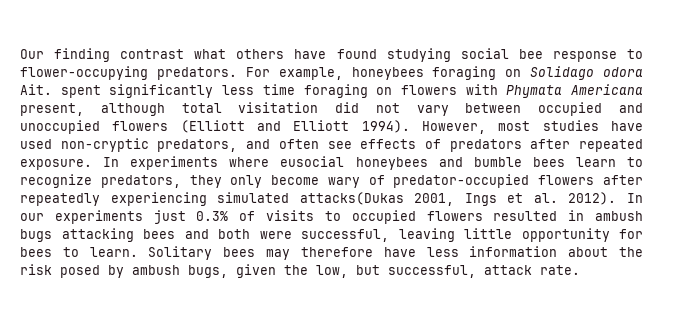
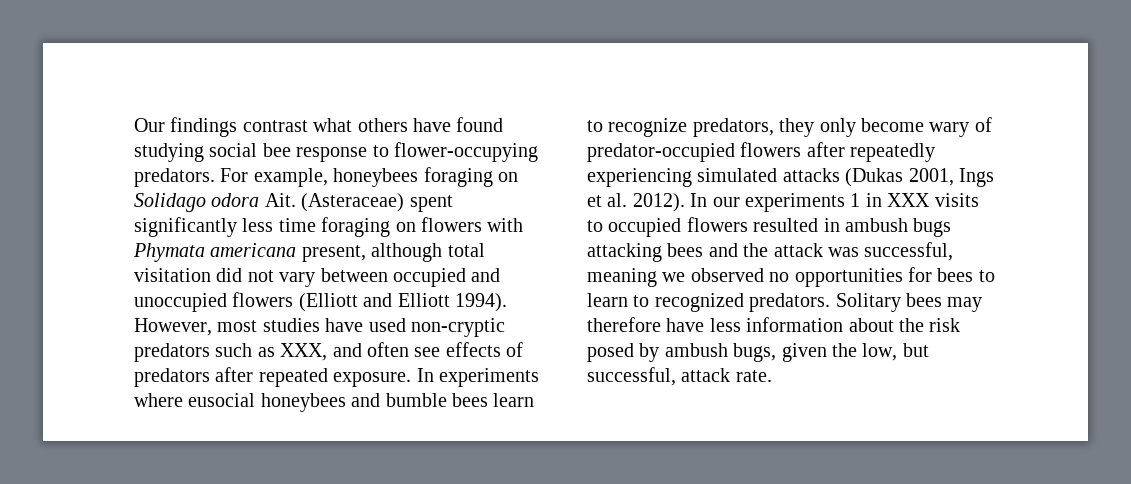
[54,48,111,62] finding -> [170,117,238,137] findings
(52, 89) none -> [301,193,405,212] (Asteraceae)
[571,84,643,95] Americana -> [210,243,297,257] americana
[157,139,238,152] predators, -> [134,343,328,362] predators such as XXX,
[299,192,404,205] attacks(Dukas -> [782,168,904,187] attacks (Dukas
[153,210,256,224] just 0.3% of -> [850,193,931,207] 1 in XXX
[218,228,643,242] [20,247,138,257] both were successful, leaving little opportunity for bees to learn. -> [743,242,954,261] [587,267,995,287] [587,293,831,312] the attack was successful, meaning we observed no opportunities for bees to learn to recognized predators.

